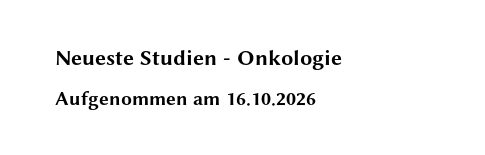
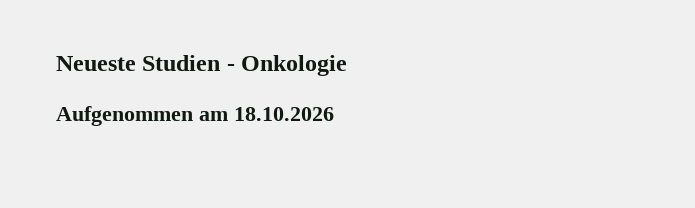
[225,93,316,106] 16.10.2026 -> [234,107,334,121] 18.10.2026

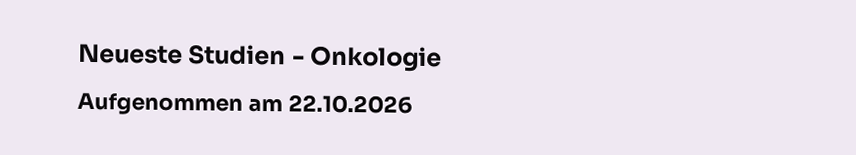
[234,107,334,121] 18.10.2026 -> [287,94,413,114] 22.10.2026

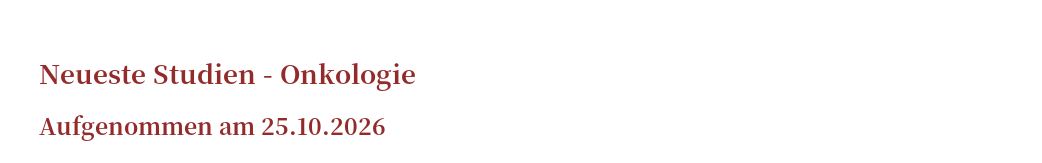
[287,94,413,114] 22.10.2026 -> [261,118,387,135] 25.10.2026

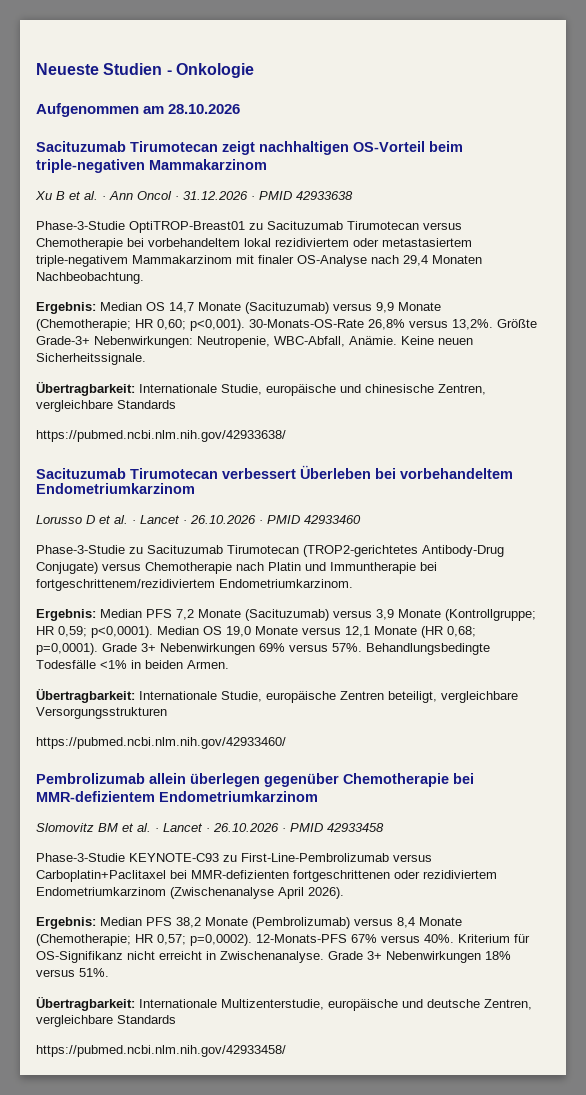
[261,118,387,135] 25.10.2026 -> [168,104,241,114] [36,141,463,155] [36,159,267,173] [35,191,353,200] [36,221,462,233] [36,238,472,250] [36,255,482,267] [36,272,144,284] [36,302,441,314] [36,319,537,331] [36,336,473,348] [36,353,146,365] [36,381,486,396] [36,400,176,412] [36,430,286,442] [36,465,513,479] [36,483,195,494] [36,515,361,524] [36,545,504,557] [36,562,437,574] [36,579,353,591] [36,609,536,621] [36,626,476,638] [36,643,490,655] [36,660,229,669] [36,688,518,703] [36,707,167,719] [36,737,286,749] [36,773,474,787] [36,791,318,802] [36,823,384,832] [36,853,432,862] [36,870,497,882] [36,887,344,899] [36,917,462,929] [36,934,530,946] [36,951,511,963] [36,968,109,977] [36,996,532,1011] [36,1015,176,1027] [36,1045,286,1057] 28.10.2026 // Sacituzumab Tirumotecan zeigt nachhaltigen OS-Vorteil beim triple-negativen Mammakarzinom // Xu B et al. · Ann Oncol · 31.12.2026 · PMID 42933638 // Phase-3-Studie OptiTROP-Breast01 zu Sacituzumab Tirumotecan versus Chemotherapie bei vorbehandeltem lokal rezidiviertem oder metastasiertem triple-negativem Mammakarzinom mit finaler OS-Analyse nach 29,4 Monaten Nachbeobachtung. // Ergebnis: Median OS 14,7 Monate (Sacituzumab) versus 9,9 Monate (Chemotherapie; HR 0,60; p<0,001). 30-Monats-OS-Rate 26,8% versus 13,2%. Größte Grade-3+ Nebenwirkungen: Neutropenie, WBC-Abfall, Anämie. Keine neuen Sicherheitssignale. // Übertragbarkeit: Internationale Studie, europäische und chinesische Zentren, vergleichbare Standards // https://pubmed.ncbi.nlm.nih.gov/42933638/ // Sacituzumab Tirumotecan verbessert Überleben bei vorbehandeltem Endometriumkarzinom // Lorusso D et al. · Lancet · 26.10.2026 · PMID 42933460 // Phase-3-Studie zu Sacituzumab Tirumotecan (TROP2-gerichtetes Antibody-Drug Conjugate) versus Chemotherapie nach Platin und Immuntherapie bei fortgeschrittenem/rezidiviertem Endometriumkarzinom. // Ergebnis: Median PFS 7,2 Monate (Sacituzumab) versus 3,9 Monate (Kontrollgruppe; HR 0,59; p<0,0001). Median OS 19,0 Monate versus 12,1 Monate (HR 0,68; p=0,0001). Grade 3+ Nebenwirkungen 69% versus 57%. Behandlungsbedingte Todesfälle <1% in beiden Armen. // Übertragbarkeit: Internationale Studie, europäische Zentren beteiligt, vergleichbare Versorgungsstrukturen // https://pubmed.ncbi.nlm.nih.gov/42933460/ // Pembrolizumab allein überlegen gegenüber Chemotherapie bei MMR-defizientem Endometriumkarzinom // Slomovitz BM et al. · Lancet · 26.10.2026 · PMID 42933458 // Phase-3-Studie KEYNOTE-C93 zu First-Line-Pembrolizumab versus Carboplatin+Paclitaxel bei MMR-defizienten fortgeschrittenen oder rezidiviertem Endometriumkarzinom (Zwischenanalyse April 2026). // Ergebnis: Median PFS 38,2 Monate (Pembrolizumab) versus 8,4 Monate (Chemotherapie; HR 0,57; p=0,0002). 12-Monats-PFS 67% versus 40%. Kriterium für OS-Signifikanz nicht erreicht in Zwischenanalyse. Grade 3+ Nebenwirkungen 18% versus 51%. // Übertragbarkeit: Internationale Multizenterstudie, europäische und deutsche Zentren, vergleichbare Standards // https://pubmed.ncbi.nlm.nih.gov/42933458/

